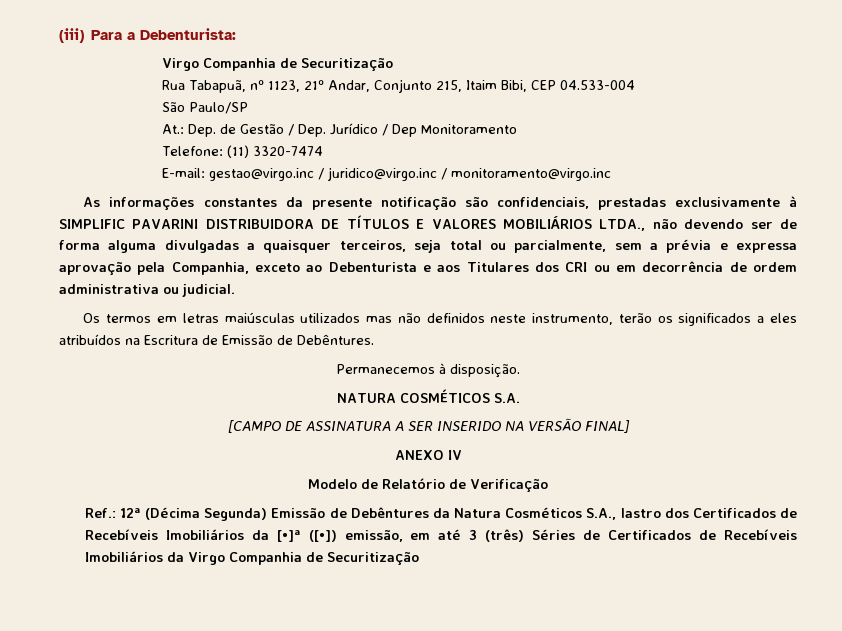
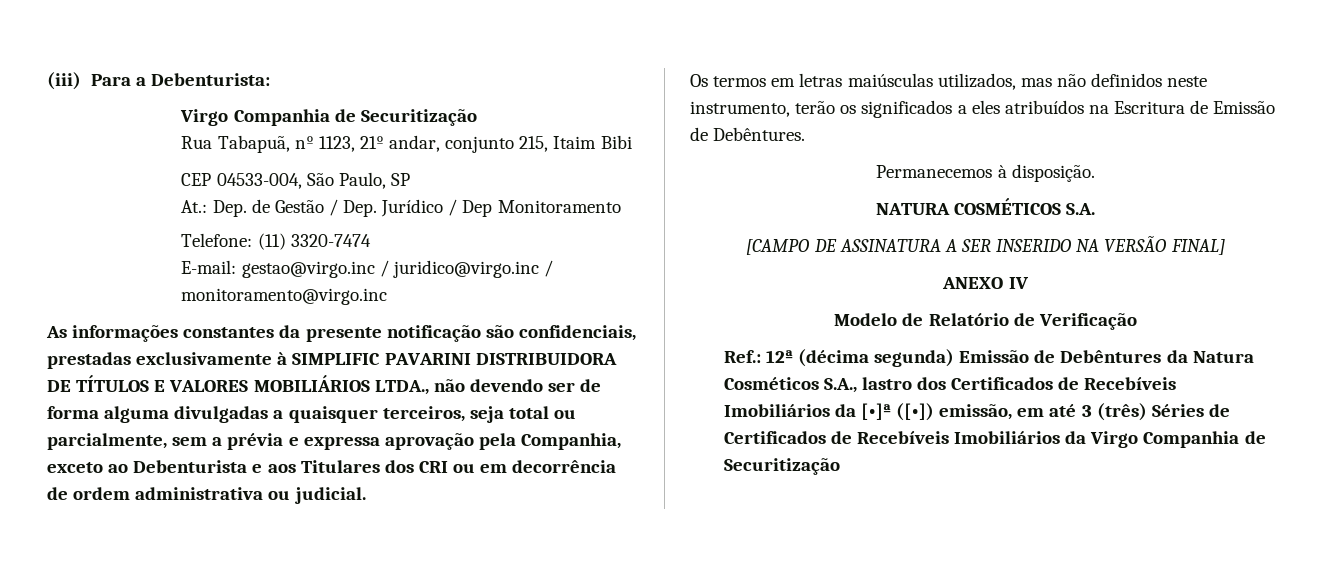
[328,79,636,93] [162,102,249,114] Andar, Conjunto 215, Itaim Bibi, CEP 04.533-004 // São Paulo/SP -> [389,135,632,153] [181,172,410,189] andar, conjunto 215, Itaim Bibi // CEP 04533-004, São Paulo, SP
[300,313,361,323] utilizados -> [937,73,1016,90] utilizados,
[145,507,268,521] (Décima Segunda) -> [797,349,954,367] (décima segunda)

